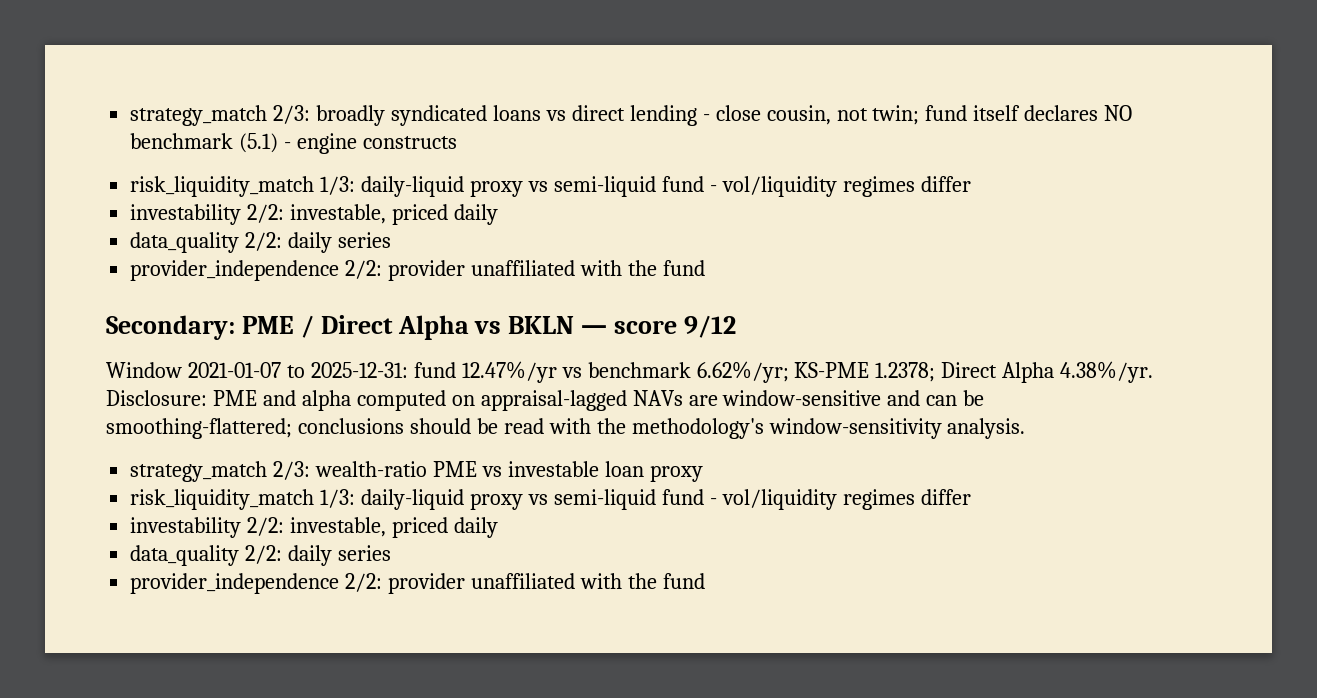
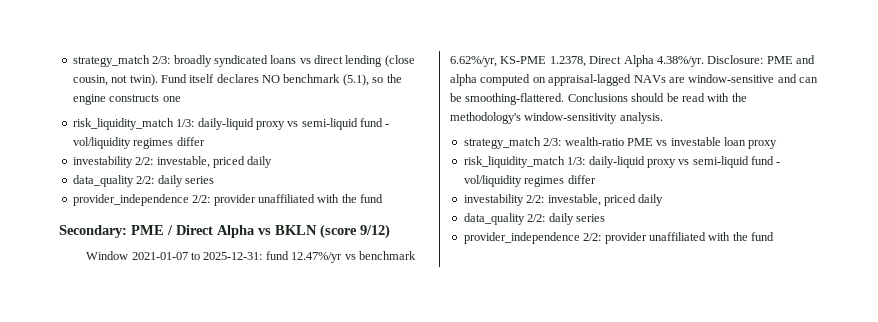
[702,105,968,125] - close cousin, not twin; fund -> [384,55,415,67] [72,74,187,86] (close cousin, not twin). Fund
[239,133,292,153] (5.1) - -> [342,74,402,86] (5.1), so the
(457, 142) none -> [162,96,181,102] one
[581,315,736,338] — score 9/12 -> [320,224,390,239] (score 9/12)
[696,361,936,383] 6.62%/yr; KS-PME 1.2378; -> [450,56,586,67] 6.62%/yr, KS-PME 1.2378,
[106,418,404,439] smoothing-flattered; conclusions -> [465,93,628,105] smoothing-flattered. Conclusions

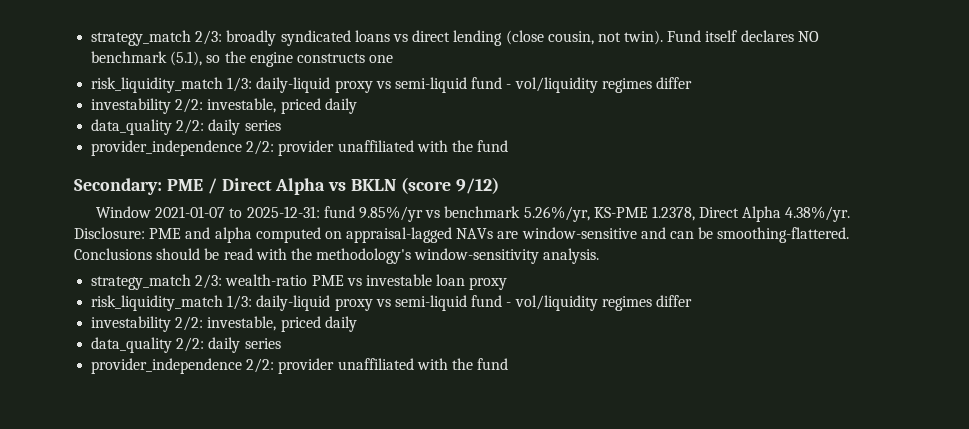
[291,252,343,263] 12.47%/yr -> [358,206,423,222] 9.85%/yr
[450,56,497,67] 6.62%/yr, -> [523,206,590,222] 5.26%/yr,

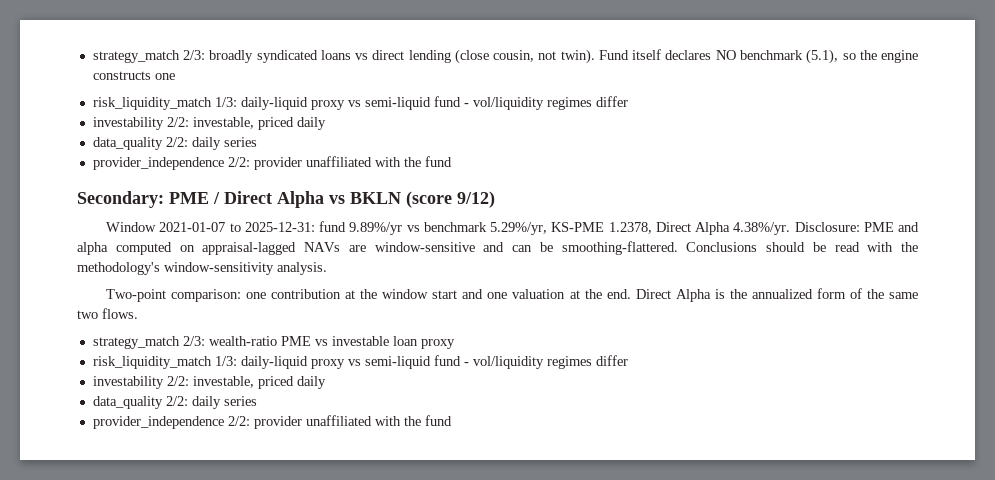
[358,206,423,222] 9.85%/yr -> [349,222,403,235] 9.89%/yr
[523,206,590,222] 5.26%/yr, -> [490,222,548,235] 5.29%/yr,
(600, 256) none -> [106,288,919,302] [77,308,138,319] // Two-point comparison: one contribution at the window start and one valuation at the end. Direct Alpha is the annualized form of the same two flows.

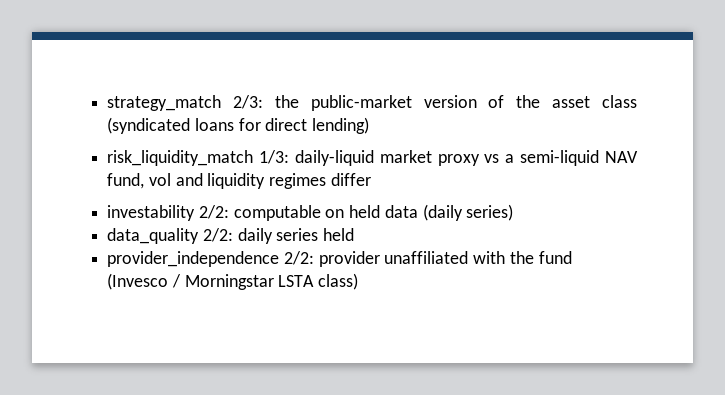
[92,49,919,64] [92,71,175,80] [92,96,628,110] [92,117,326,130] [92,137,257,150] [92,156,452,170] [77,191,495,208] [106,221,919,235] [77,241,918,255] [77,262,327,275] [106,288,919,302] [77,308,138,319] [92,336,455,349] [92,355,628,369] [92,376,326,389] [92,396,257,409] [92,415,452,429] strategy_match 2/3: broadly syndicated loans vs direct lending (close cousin, not twin). Fund itself declares NO benchmark (5.1), so the engine constructs one // risk_liquidity_match 1/3: daily-liquid proxy vs semi-liquid fund - vol/liquidity regimes differ // investability 2/2: investable, priced daily // data_quality 2/2: daily series // provider_independence 2/2: provider unaffiliated with the fund // Secondary: PME / Direct Alpha vs BKLN (score 9/12) // Window 2021-01-07 to 2025-12-31: fund 9.89%/yr vs benchmark 5.29%/yr, KS-PME 1.2378, Direct Alpha 4.38%/yr. Disclosure: PME and alpha computed on appraisal-lagged NAVs are window-sensitive and can be smoothing-flattered. Conclusions should be read with the methodology's window-sensitivity analysis. // Two-point comparison: one contribution at the window start and one valuation at the end. Direct Alpha is the annualized form of the same two flows. // strategy_match 2/3: wealth-ratio PME vs investable loan proxy // risk_liquidity_match 1/3: daily-liquid proxy vs semi-liquid fund - vol/liquidity regimes differ // investability 2/2: investable, priced daily // data_quality 2/2: daily series // provider_independence 2/2: provider unaffiliated with the fund -> [107,95,637,111] [107,117,370,134] [107,150,638,166] [107,173,371,189] [107,204,514,221] [107,228,355,244] [107,251,572,267] [107,273,359,290] strategy_match 2/3: the public-market version of the asset class (syndicated loans for direct lending) // risk_liquidity_match 1/3: daily-liquid market proxy vs a semi-liquid NAV fund, vol and liquidity regimes differ // investability 2/2: computable on held data (daily series) // data_quality 2/2: daily series held // provider_independence 2/2: provider unaffiliated with the fund (Invesco / Morningstar LSTA class)

